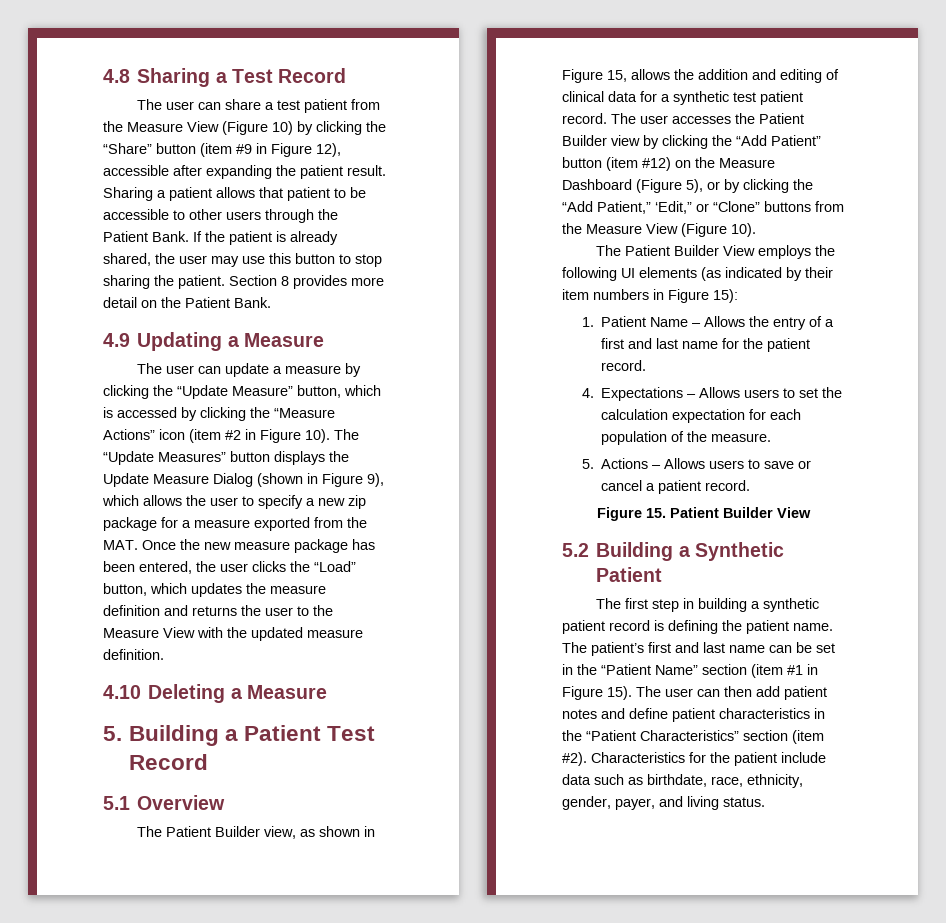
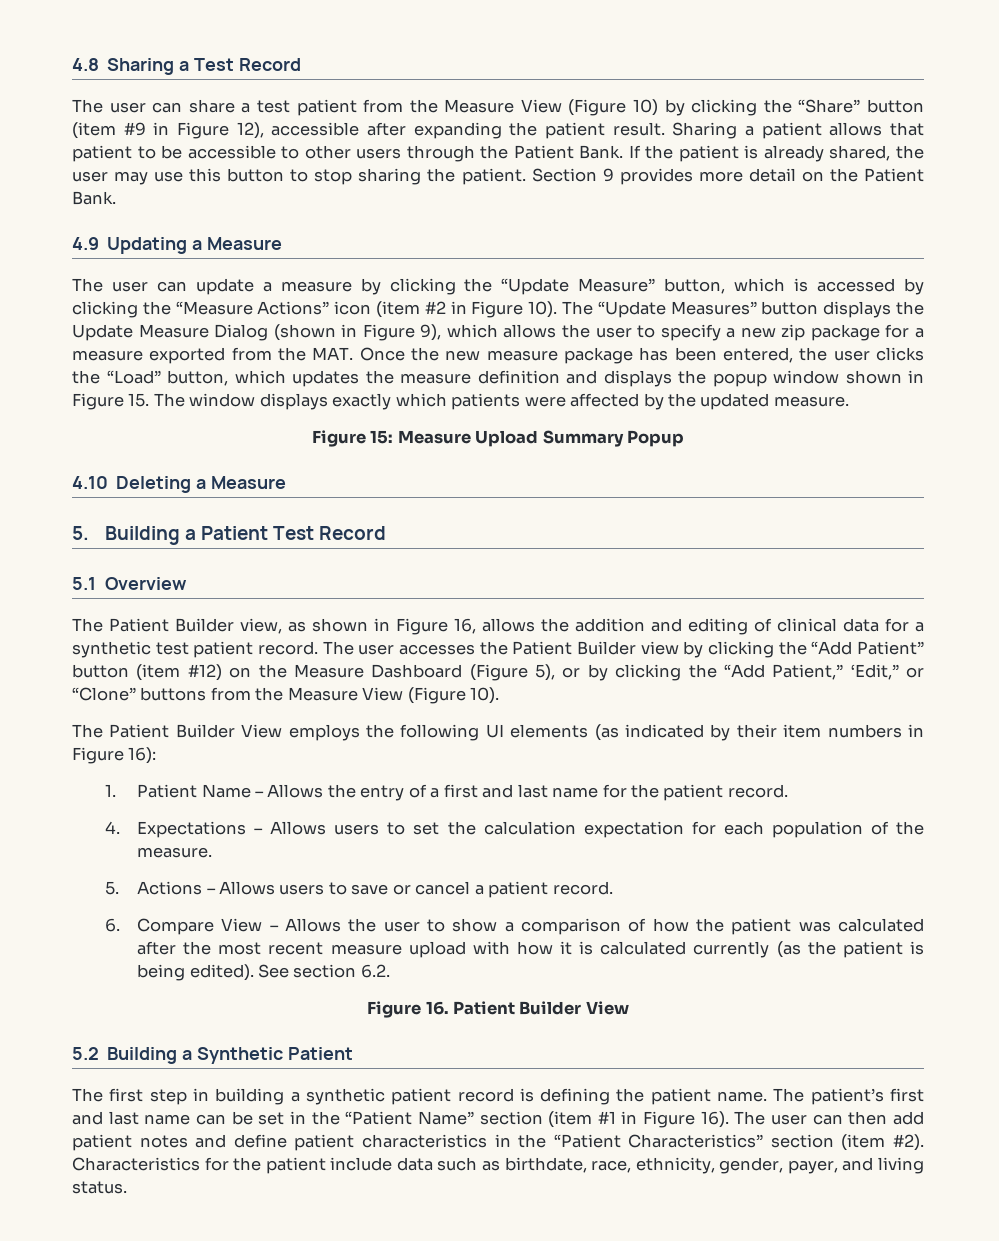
[281,276,289,286] 8 -> [602,168,614,182] 9
[192,605,333,616] [103,627,363,641] [103,649,164,660] returns the user to the Measure View with the updated measure definition. -> [603,370,924,387] [72,393,849,410] [311,430,685,447] displays the popup window shown in Figure 15. The window displays exactly which patients were affected by the updated measure. // Figure 15: Measure Upload Summary Popup
[607,70,627,82] 15, -> [454,618,476,634] 16,
[713,289,738,303] 15): -> [128,747,157,764] 16):
[597,507,666,521] // Figure 15. -> [104,918,924,935] [137,941,925,958] [137,964,390,981] [367,1001,449,1018] // 6. Compare View – Allows the user to show a comparison of how the patient was calculated after the most recent measure upload with how it is calculated currently (as the patient is being edited). See section 6.2. // Figure 16.
[607,686,632,700] 15). -> [700,1111,729,1128] 16).

